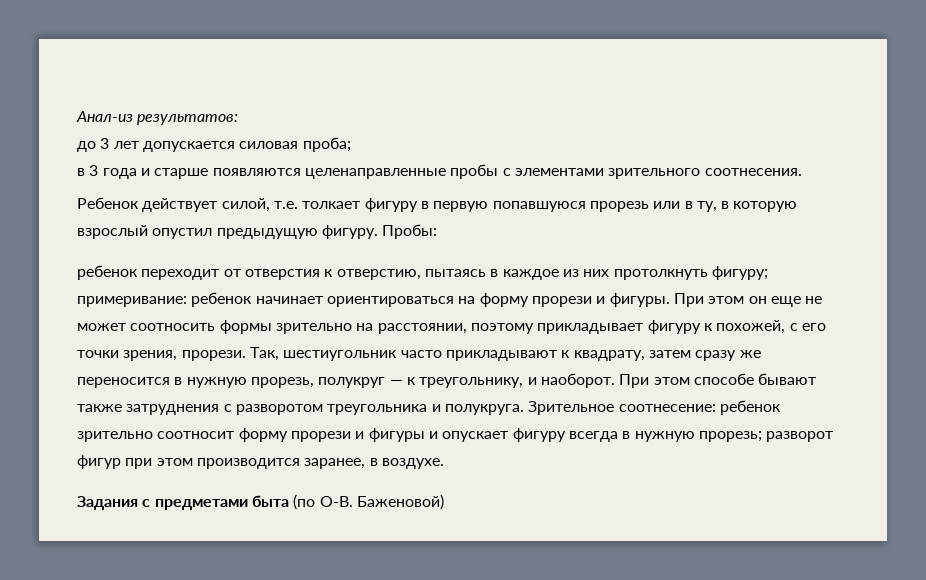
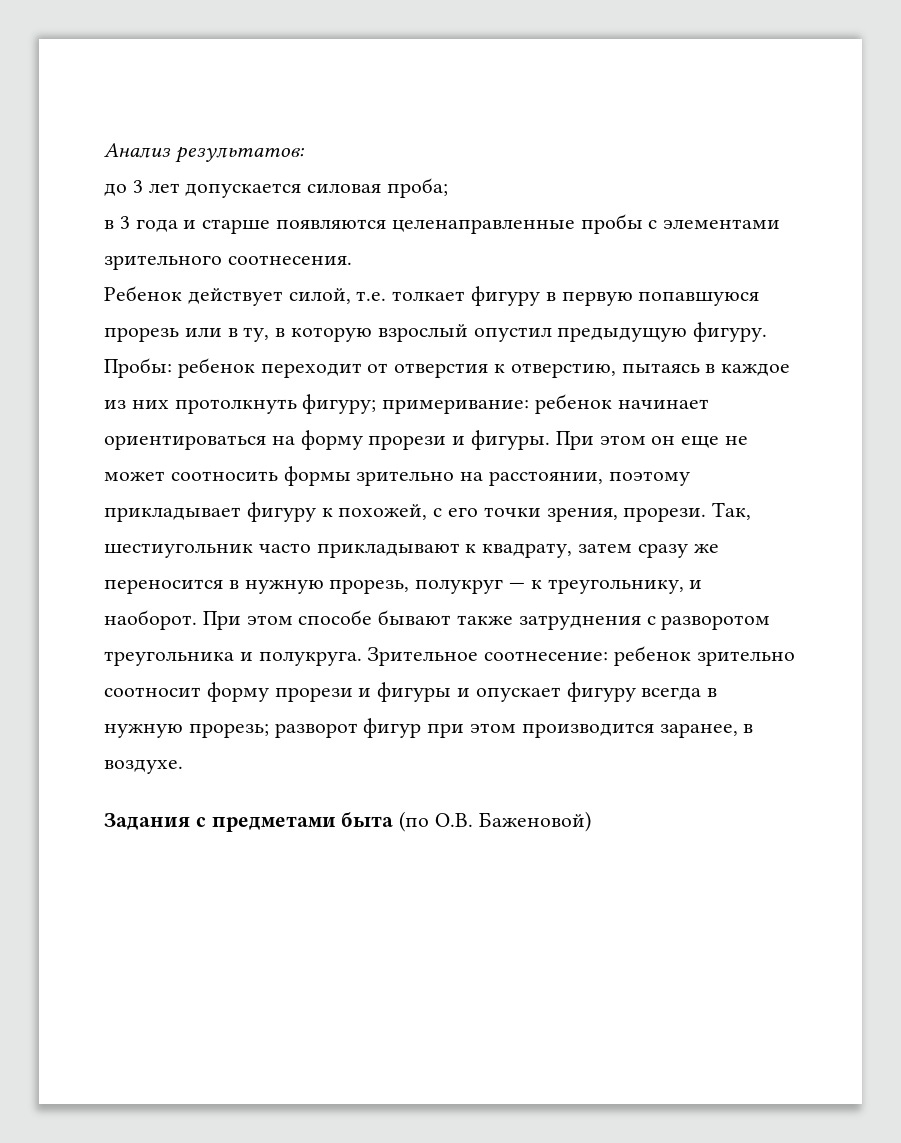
[76,111,133,122] Анал-из -> [104,143,171,158] Анализ
(438, 231) // -> (172, 368) none
[319,496,353,507] О-В. -> [435,813,474,827] О.В.

